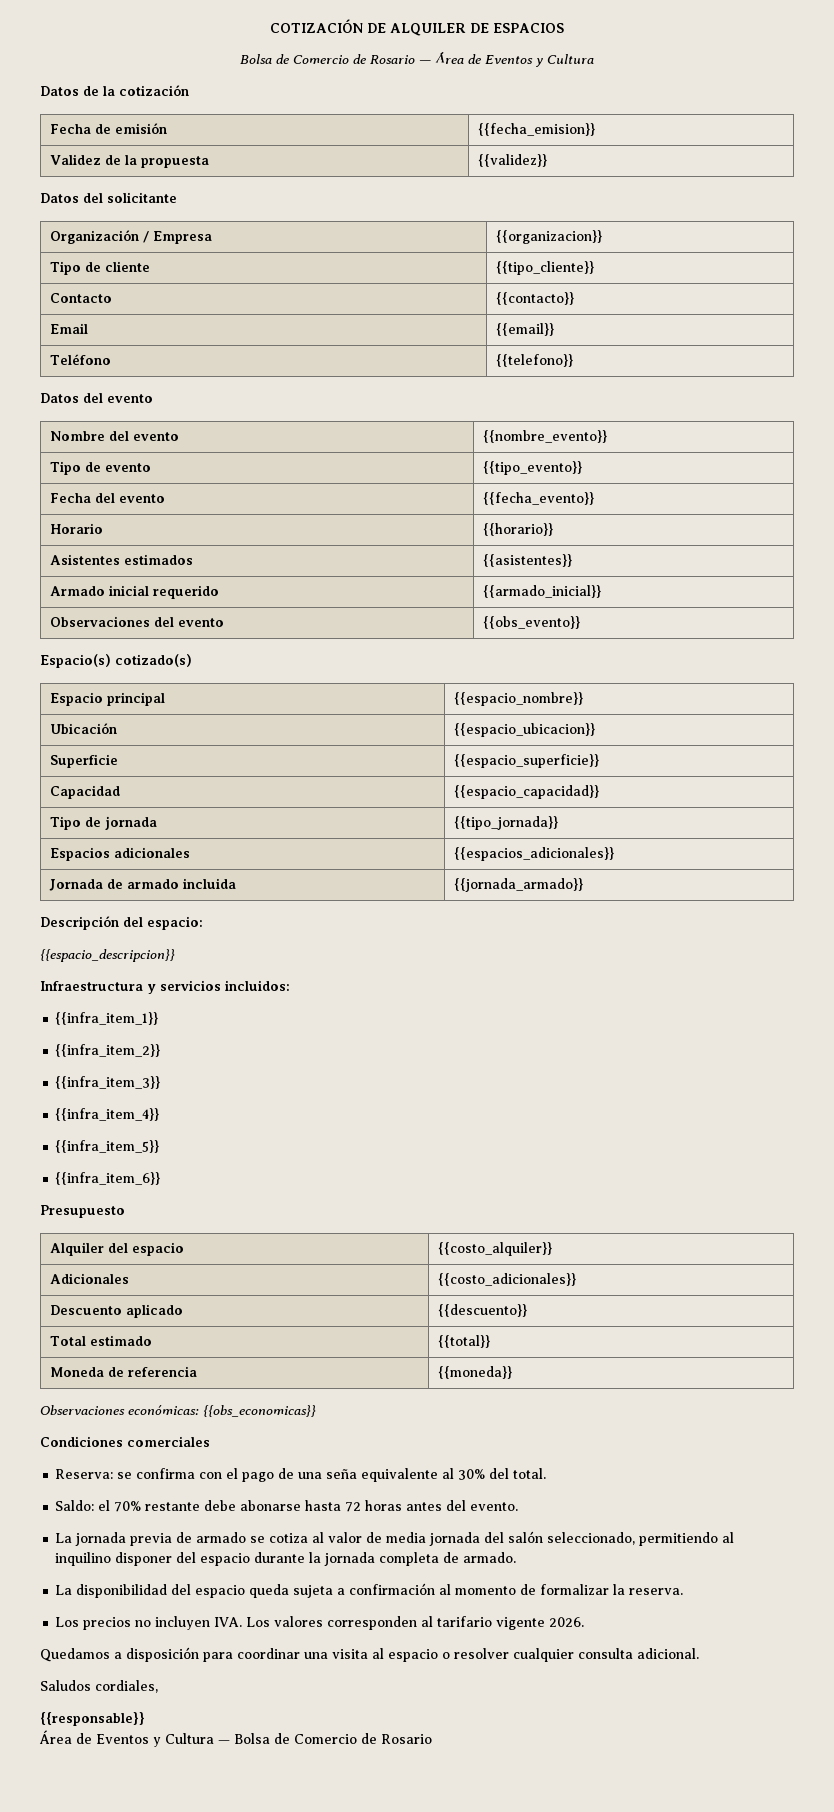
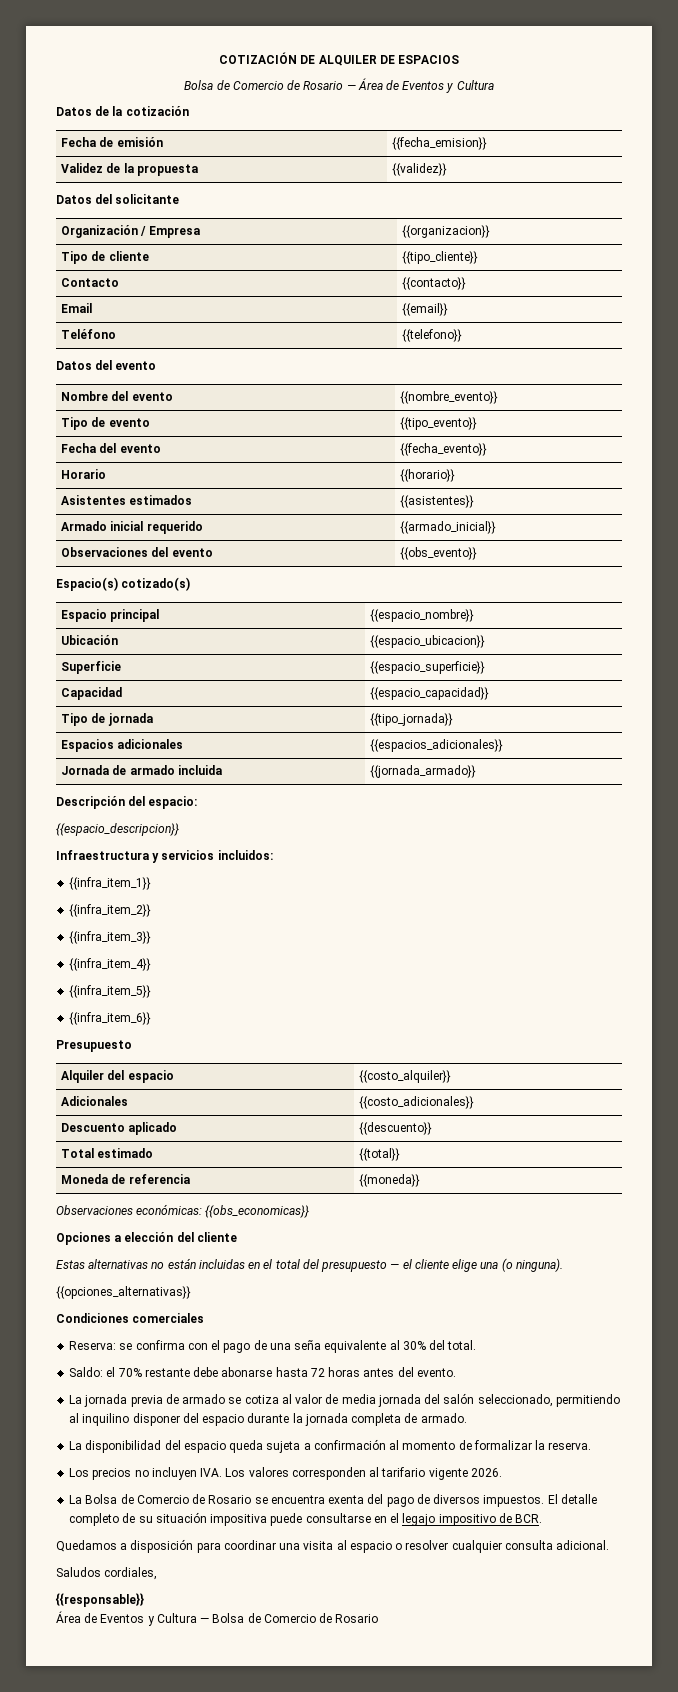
(316, 1411) none -> [56,1232,237,1245] [56,1258,563,1272] [56,1286,191,1299] // Opciones a elección del cliente // Estas alternativas no están incluidas en el total del presupuesto — el cliente elige una (o ninguna). // {{opciones_alternativas}}
(585, 1622) none -> [69,1494,597,1507] [69,1512,543,1526] // La Bolsa de Comercio de Rosario se encuentra exenta del pago de diversos impuestos. El detalle completo de su situación impositiva puede consultarse en el legajo impositivo de BCR.

